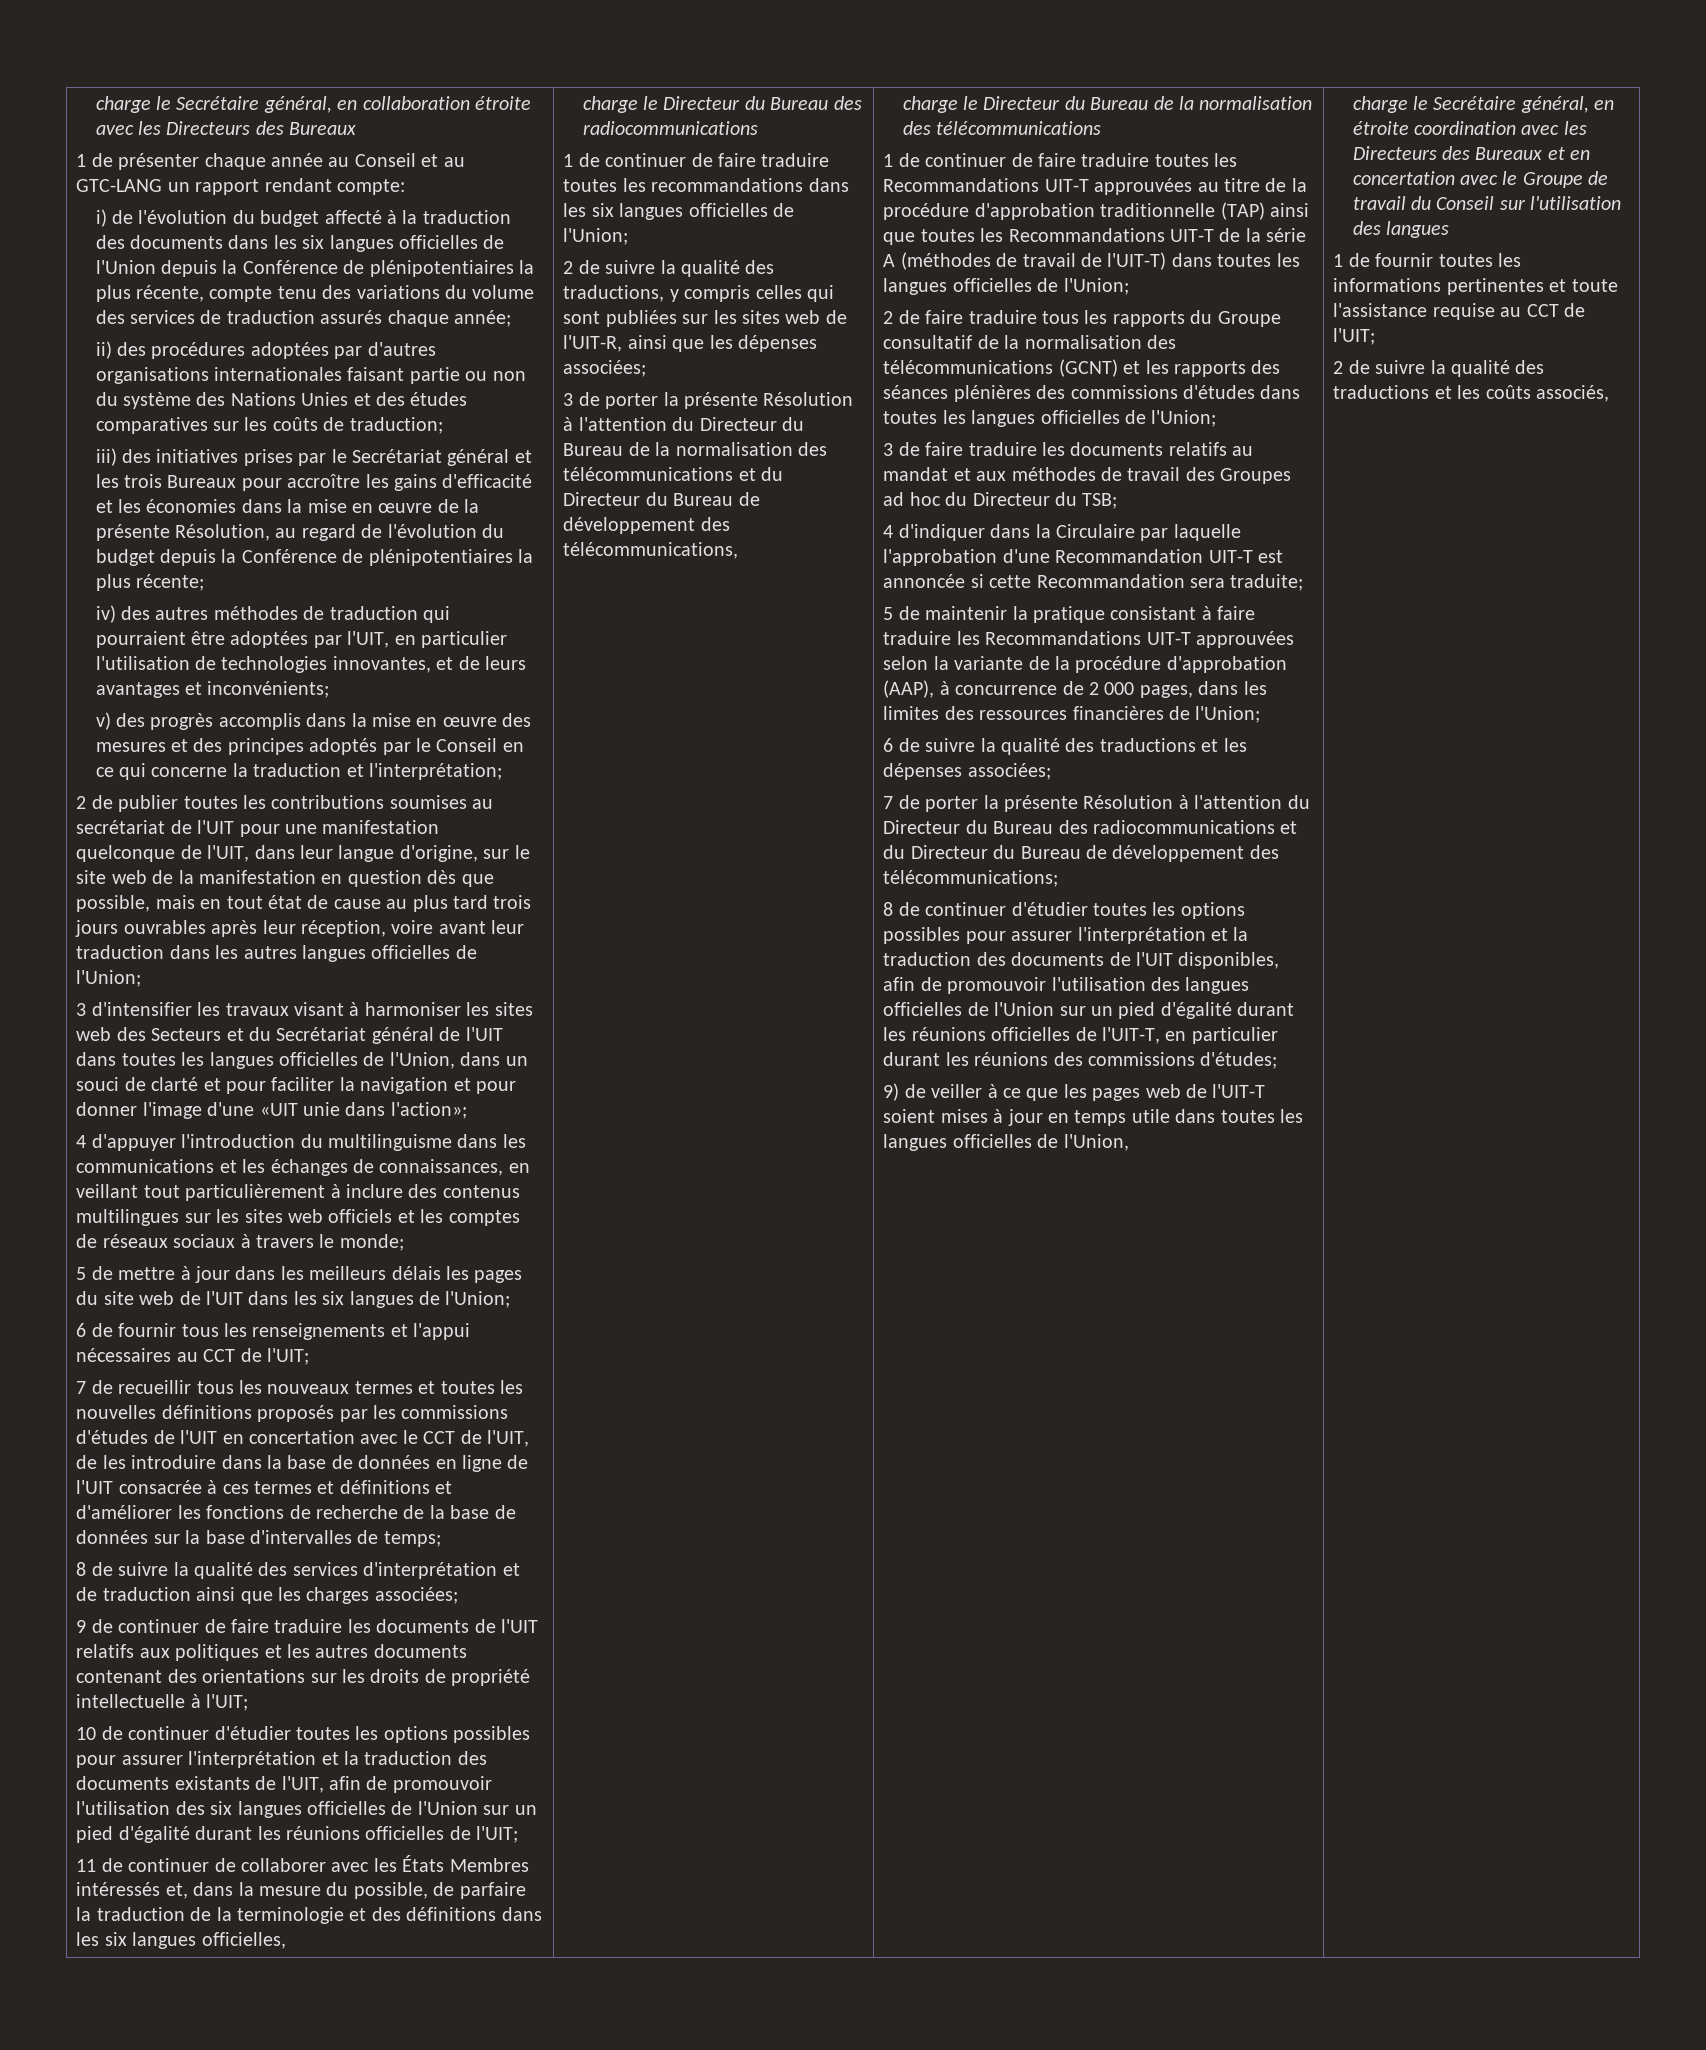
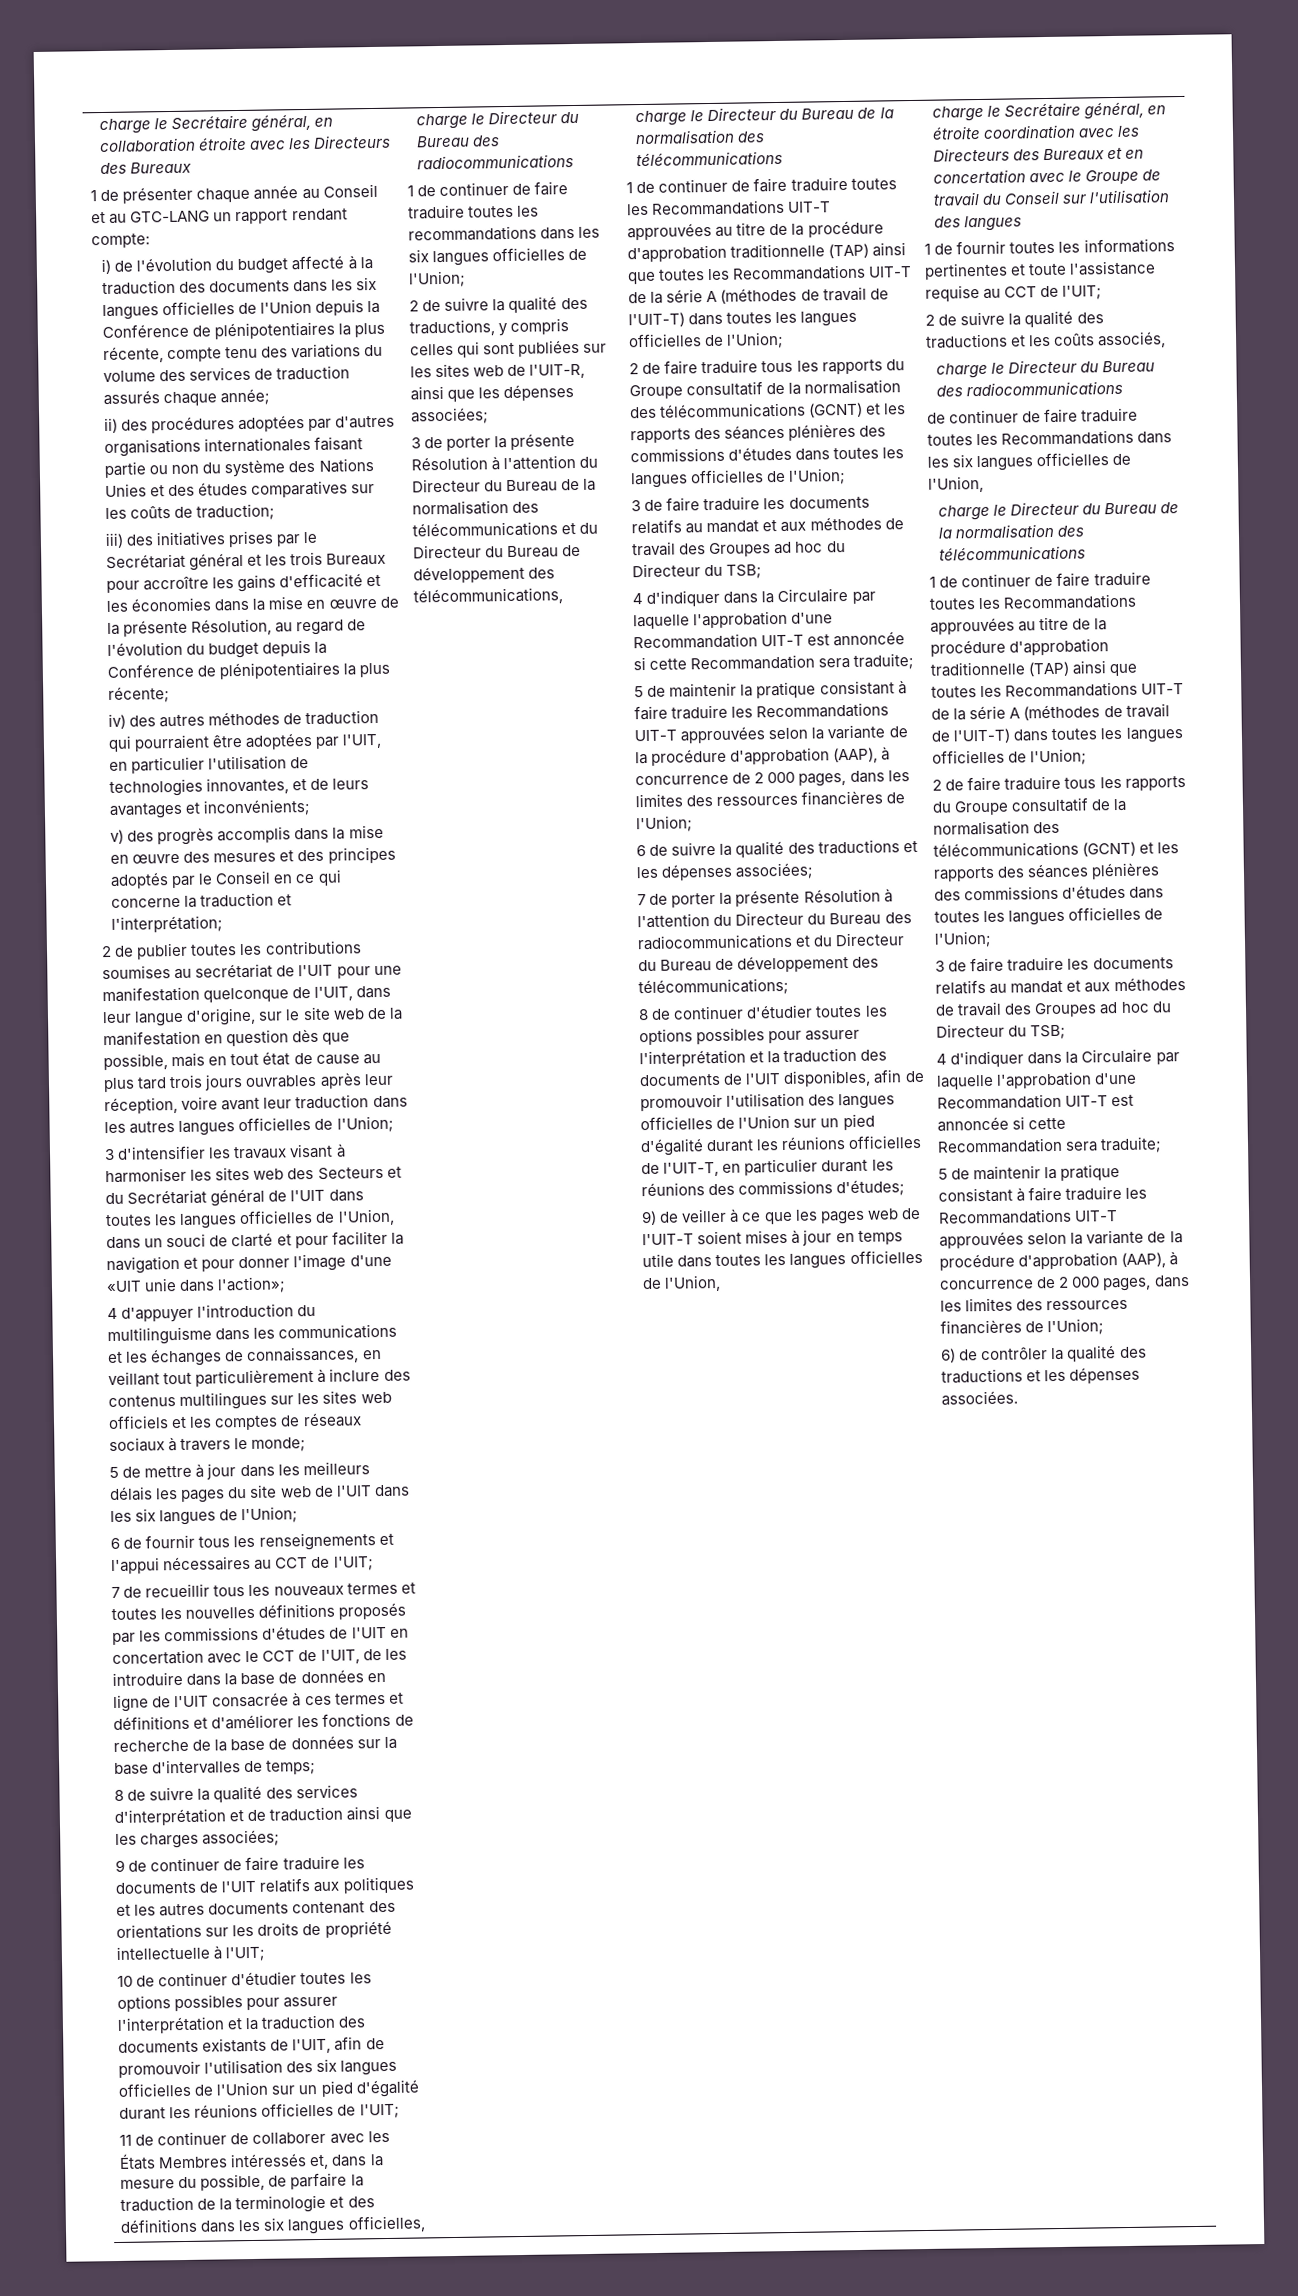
(1610, 393) none -> [936,359,1156,379] [936,380,1124,397] [927,407,1139,424] [927,429,1173,446] [927,452,1132,472] [928,475,985,493] [938,501,1180,521] [938,523,1085,539] [939,545,1087,561] [929,571,1151,588] [929,593,1138,610] [930,616,1108,635] [930,638,1110,657] [930,660,1139,677] [931,681,1185,698] [931,703,1170,721] [931,727,1184,744] [932,748,1088,766] [932,775,1186,792] [932,797,1128,816] [933,820,1061,836] [933,841,1180,858] [933,862,1161,882] [934,884,1165,901] [934,906,1164,926] [934,930,993,948] [935,956,1174,973] [935,977,1186,995] [935,1001,1172,1018] [936,1023,1067,1040] [936,1048,1180,1068] [936,1071,1138,1090] [937,1093,1135,1110] [937,1116,1067,1132] [937,1136,1163,1154] [938,1164,1121,1181] [938,1185,1148,1203] [938,1208,1119,1225] [939,1229,1183,1249] [939,1251,1179,1271] [940,1275,1190,1292] [940,1297,1129,1312] [940,1318,1105,1336] [941,1345,1147,1363] [941,1366,1141,1384] [941,1390,1019,1406] // charge le Directeur du Bureau des radiocommunications // de continuer de faire traduire toutes les Recommandations dans les six langues officielles de l'Union, // charge le Directeur du Bureau de la normalisation des télécommunications // 1 de continuer de faire traduire toutes les Recommandations approuvées au titre de la procédure d'approbation traditionnelle (TAP) ainsi que toutes les Recommandations UIT-T de la série A (méthodes de travail de l'UIT-T) dans toutes les langues officielles de l'Union; // 2 de faire traduire tous les rapports du Groupe consultatif de la normalisation des télécommunications (GCNT) et les rapports des séances plénières des commissions d'études dans toutes les langues officielles de l'Union; // 3 de faire traduire les documents relatifs au mandat et aux méthodes de travail des Groupes ad hoc du Directeur du TSB; // 4 d'indiquer dans la Circulaire par laquelle l'approbation d'une Recommandation UIT-T est annoncée si cette Recommandation sera traduite; // 5 de maintenir la pratique consistant à faire traduire les Recommandations UIT-T approuvées selon la variante de la procédure d'approbation (AAP), à concurrence de 2 000 pages, dans les limites des ressources financières de l'Union; // 6) de contrôler la qualité des traductions et les dépenses associées.

